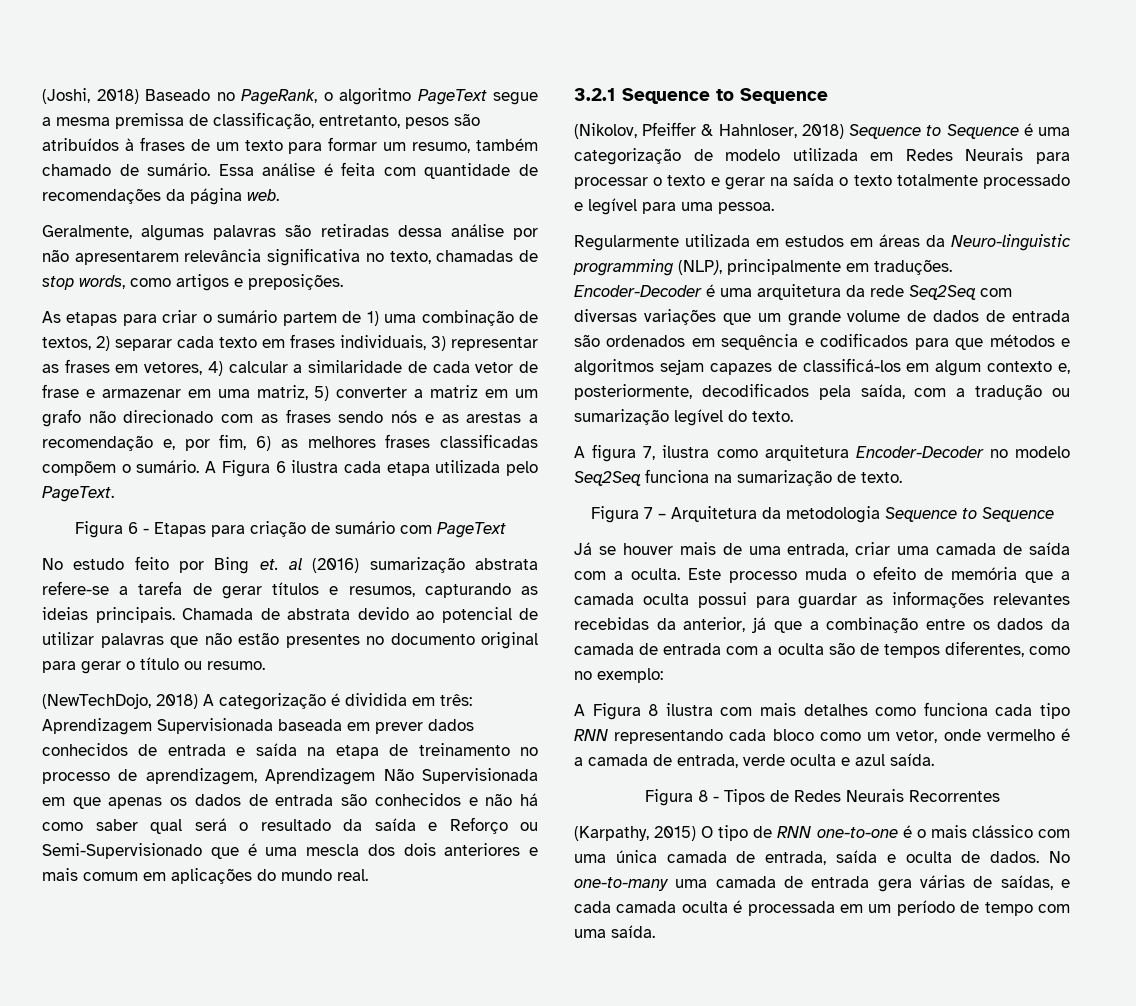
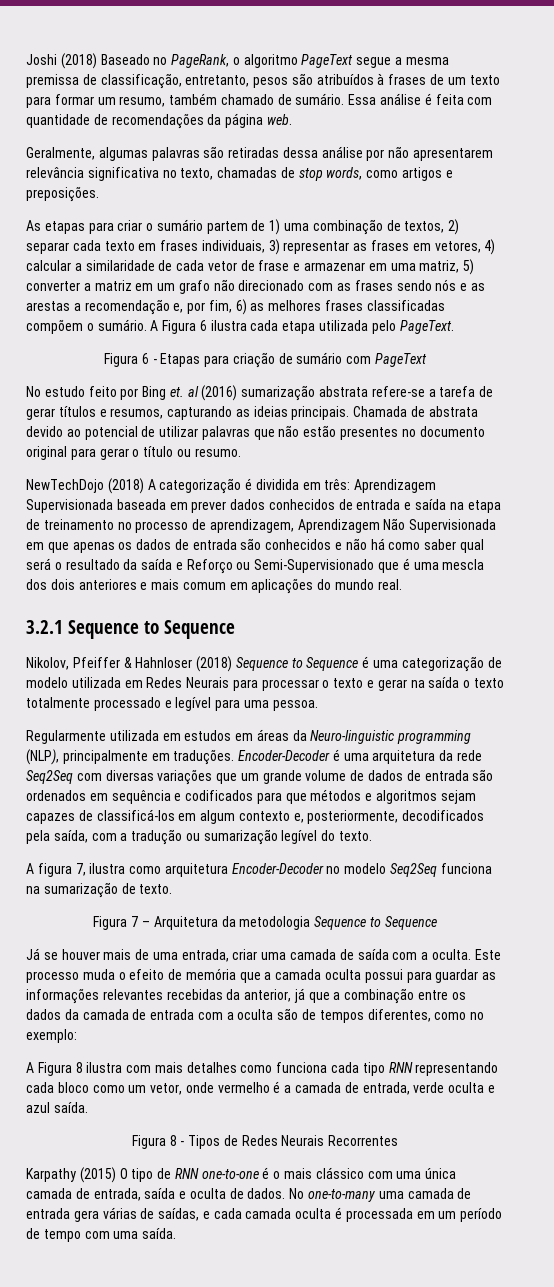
[42,88,139,104] (Joshi, 2018) -> [26,53,97,69] Joshi (2018)
[42,693,198,709] (NewTechDojo, 2018) -> [26,478,144,494] NewTechDojo (2018)
[574,123,637,139] (Nikolov, -> [26,657,69,670] Nikolov,
[718,124,844,139] Hahnloser, 2018) -> [135,656,233,672] Hahnloser (2018)
[574,826,697,841] (Karpathy, 2015) -> [26,1167,116,1183] Karpathy (2015)

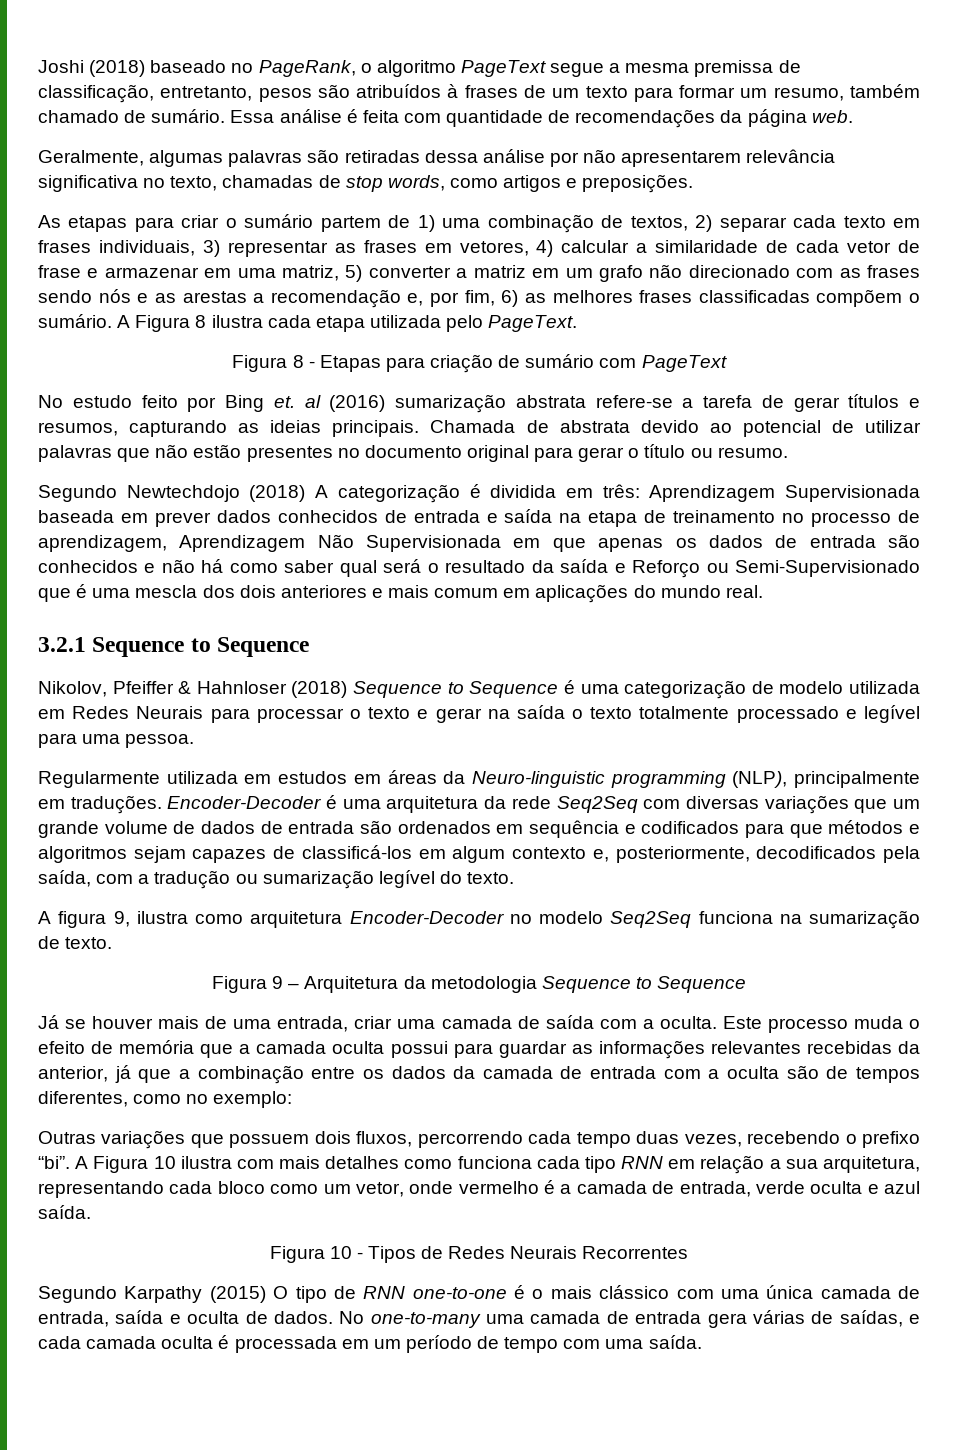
[100,54,150,65] Baseado -> [150,60,227,73] baseado
[199,320,207,331] 6 -> [195,315,207,328] 8
[141,353,149,364] 6 -> [292,355,304,368] 8
[26,479,104,493] NewTechDojo -> [38,485,240,502] Segundo Newtechdojo
[75,863,86,876] 7, -> [113,911,130,927] 9,
[131,916,139,927] 7 -> [272,976,284,989] 9
[26,1062,83,1076] A Figura 8 -> [38,1130,920,1149] [38,1156,176,1173] Outras variações que possuem dois fluxos, percorrendo cada tempo duas vezes, recebendo o prefixo “bi”. A Figura 10
(413, 1067) none -> [668,1155,920,1174] em relação a sua arquitetura,
[169,1135,177,1146] 8 -> [329,1246,352,1259] 10
(399, 1140) none -> [38,1286,117,1303] Segundo

